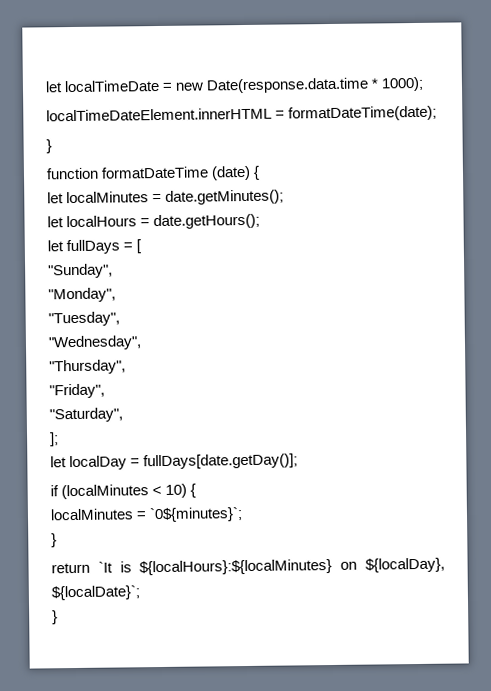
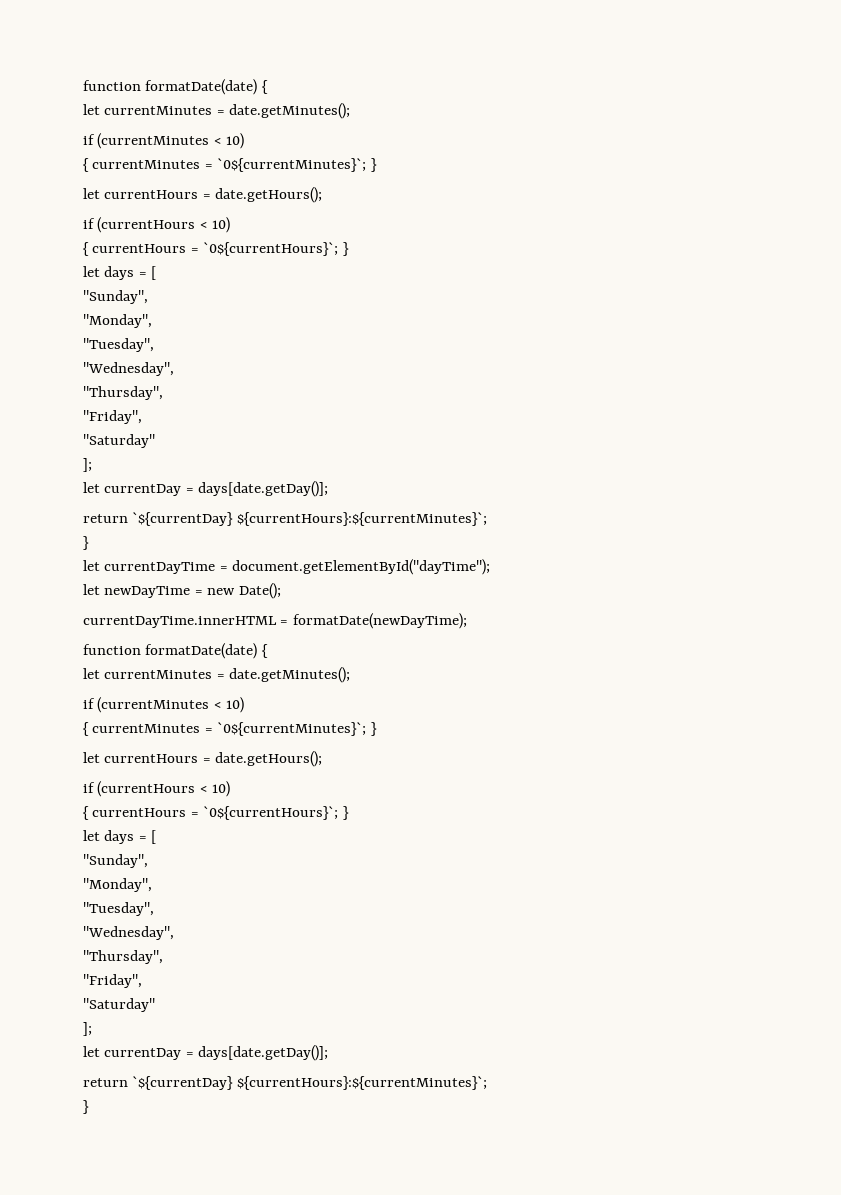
[45,76,425,94] [46,105,438,122] [46,139,52,154] [46,165,261,181] [47,189,285,205] [47,213,261,230] [47,239,143,255] [48,263,113,279] [48,287,116,303] [48,311,120,327] [48,335,142,351] [49,359,126,375] [49,383,105,399] [49,407,123,423] [50,432,59,447] [50,453,299,471] [50,483,197,500] [50,507,244,523] [51,533,57,548] [51,557,445,576] [51,585,140,601] let localTimeDate = new Date(response.data.time * 1000); // localTimeDateElement.innerHTML = formatDateTime(date); // } // function formatDateTime (date) { // let localMinutes = date.getMinutes(); // let localHours = date.getHours(); // let fullDays = [ // "Sunday", // "Monday", // "Tuesday", // "Wednesday", // "Thursday", // "Friday", // "Saturday", // ]; // let localDay = fullDays[date.getDay()]; // if (localMinutes < 10) { // localMinutes = `0${minutes}`; // } // return `It is ${localHours}:${localMinutes} on ${localDay}, ${localDate}`; -> [83,79,268,95] [83,103,351,119] [83,133,245,149] [83,158,377,172] [83,187,323,203] [83,217,231,233] [83,242,349,256] [83,266,157,280] [83,290,148,304] [83,314,152,328] [83,338,154,352] [83,362,174,376] [83,386,163,400] [83,410,142,424] [83,434,155,448] [83,458,92,472] [83,481,329,497] [83,512,487,526] [83,536,89,550] [83,559,491,575] [83,583,281,599] [83,613,467,629] [83,643,268,659] [83,667,351,683] [83,697,245,713] [83,722,377,736] [83,751,323,767] [83,781,231,797] [83,806,349,820] [83,830,157,844] [83,854,148,868] [83,878,152,892] [83,902,154,916] [83,926,174,940] [83,950,163,964] [83,974,142,988] [83,998,155,1012] [83,1022,92,1036] [83,1045,329,1061] [83,1076,487,1090] function formatDate(date) { // let currentMinutes = date.getMinutes(); // if (currentMinutes < 10) // { currentMinutes = `0${currentMinutes}`; } // let currentHours = date.getHours(); // if (currentHours < 10) // { currentHours = `0${currentHours}`; } // let days = [ // "Sunday", // "Monday", // "Tuesday", // "Wednesday", // "Thursday", // "Friday", // "Saturday" // ]; // let currentDay = days[date.getDay()]; // return `${currentDay} ${currentHours}:${currentMinutes}`; // } // let currentDayTime = document.getElementById("dayTime"); // let newDayTime = new Date(); // currentDayTime.innerHTML = formatDate(newDayTime); // function formatDate(date) { // let currentMinutes = date.getMinutes(); // if (currentMinutes < 10) // { currentMinutes = `0${currentMinutes}`; } // let currentHours = date.getHours(); // if (currentHours < 10) // { currentHours = `0${currentHours}`; } // let days = [ // "Sunday", // "Monday", // "Tuesday", // "Wednesday", // "Thursday", // "Friday", // "Saturday" // ]; // let currentDay = days[date.getDay()]; // return `${currentDay} ${currentHours}:${currentMinutes}`;

